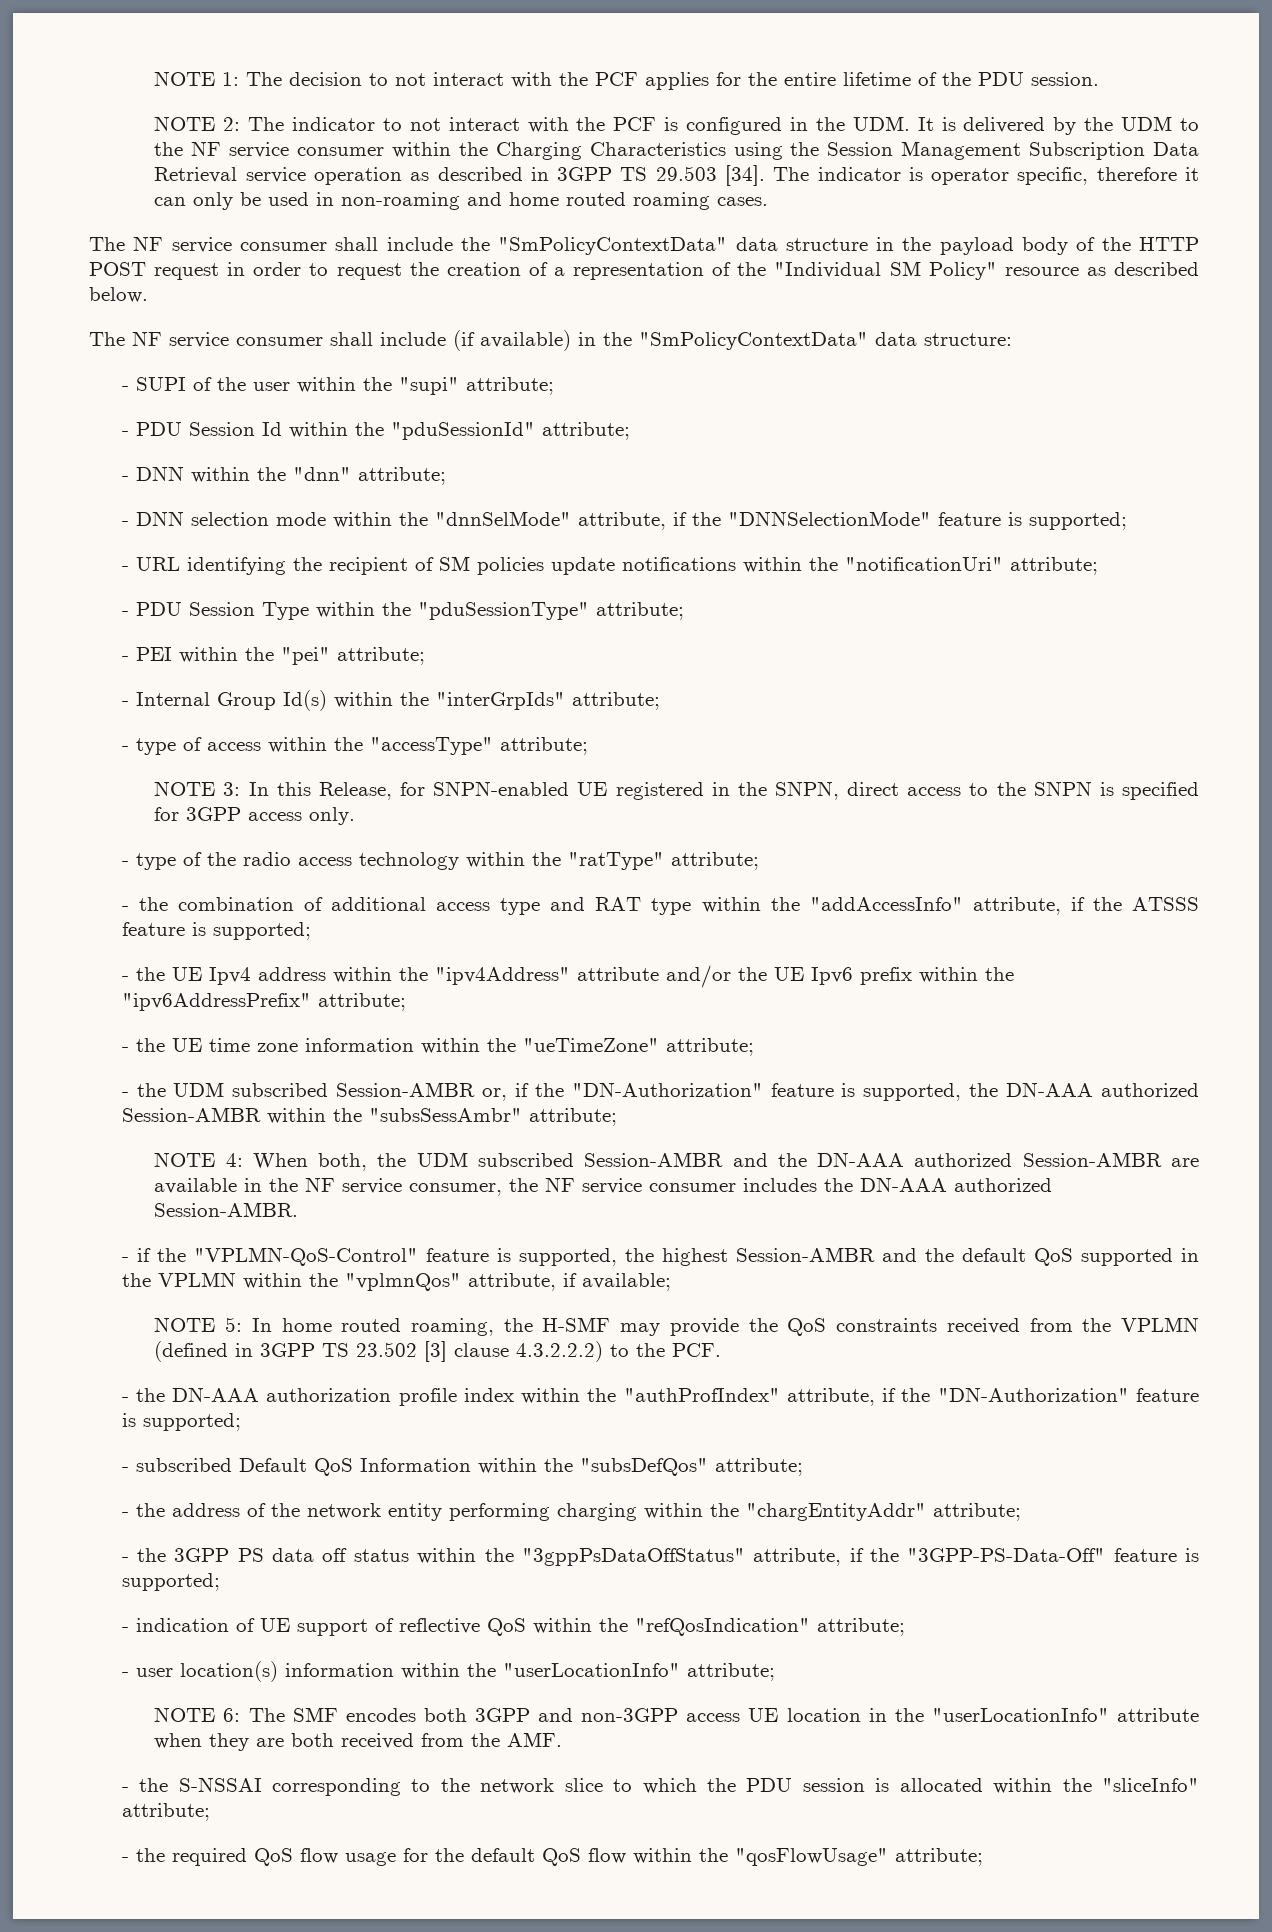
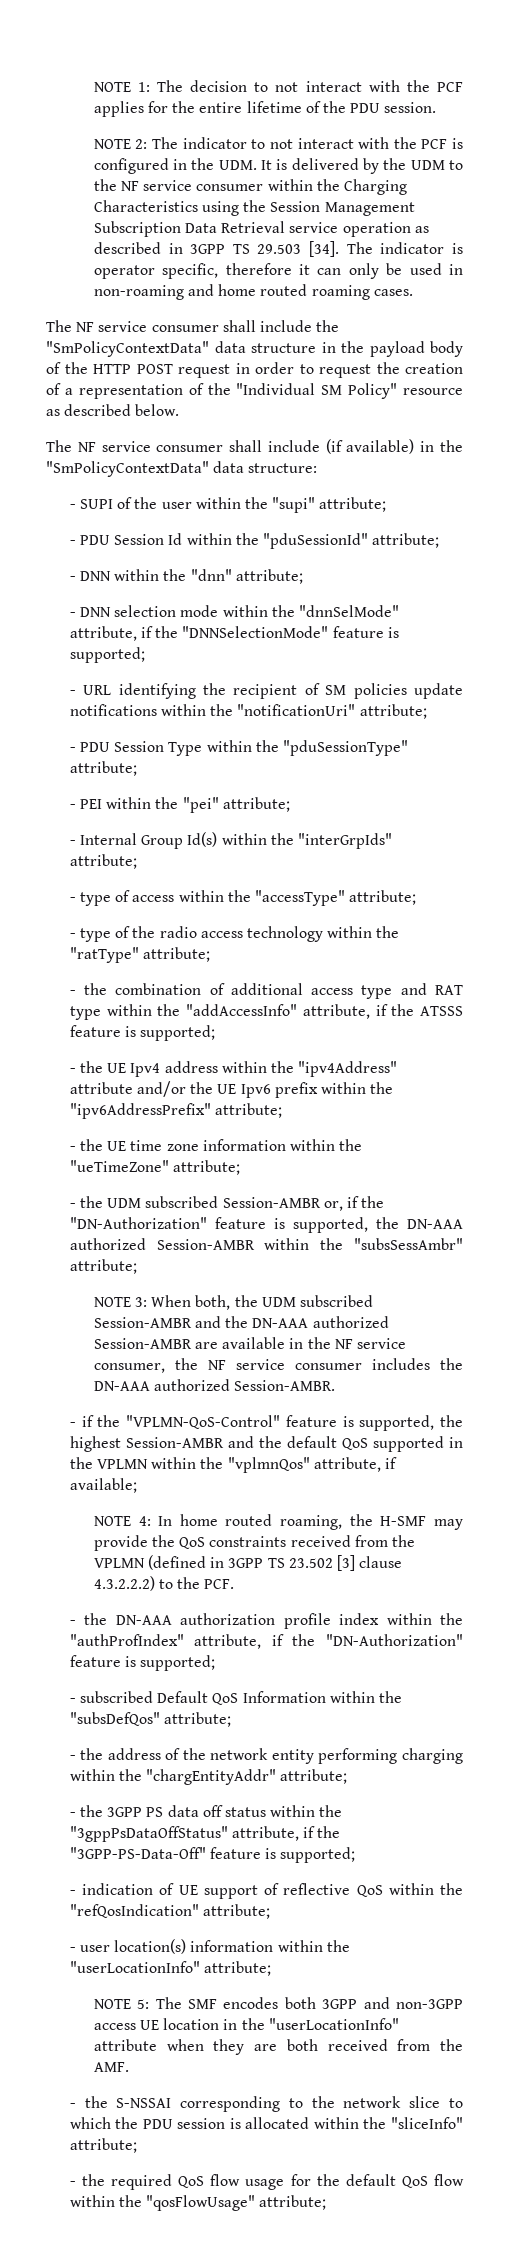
[154,781,1200,800] [154,807,356,825] // NOTE 3: In this Release, for SNPN-enabled UE registered in the SNPN, direct access to the SNPN is specified for 3GPP access only. -> (417, 897) none
[225,1153,243,1167] 4: -> [135,1297,148,1307] 3:
[225,1317,243,1332] 5: -> [138,1516,151,1526] 4:
[223,1708,241,1722] 6: -> [137,1999,150,2009] 5:

